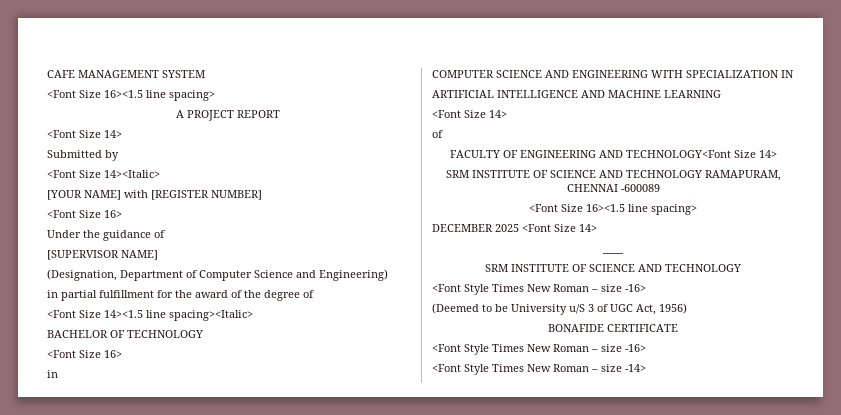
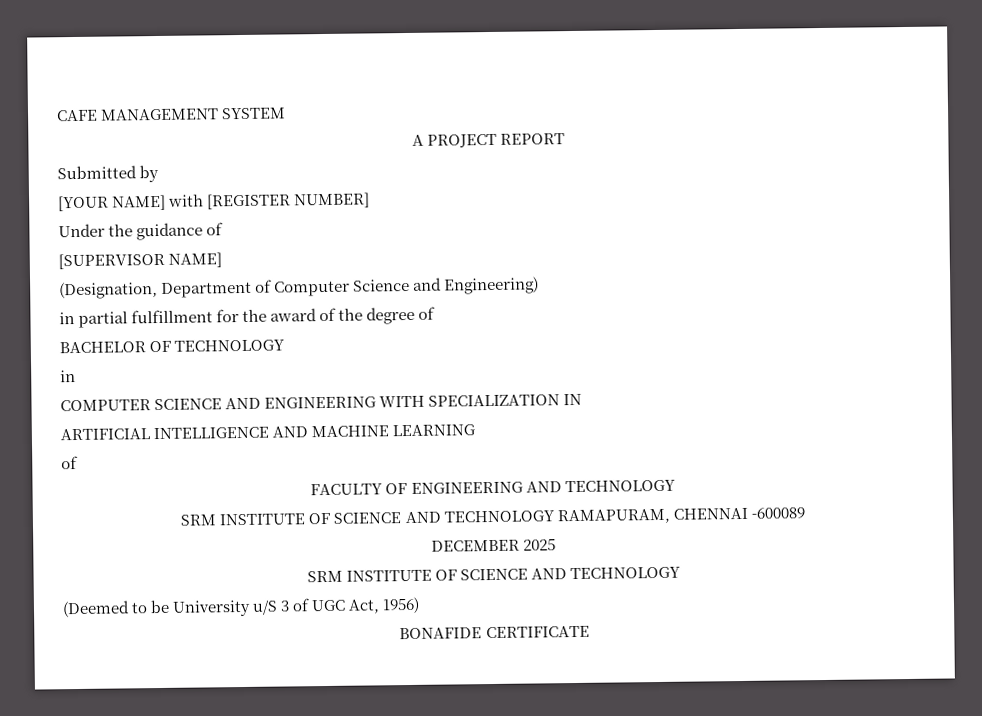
[47,90,215,101] // <Font Size 16><1.5 line spacing> -> (287, 113) none
[47,130,122,138] // <Font Size 14> -> (566, 139) none
[47,170,160,178] // <Font Size 14><Italic> -> (160, 173) none
[47,210,122,218] // <Font Size 16> -> (371, 200) none
[47,310,253,321] // <Font Size 14><1.5 line spacing><Italic> -> (436, 313) none
[47,350,122,358] // <Font Size 16> -> (286, 345) none
[432,110,507,118] // <Font Size 14> -> (476, 430) none
[625,150,777,158] TECHNOLOGY<Font Size 14> -> [564,479,676,493] TECHNOLOGY
[529,204,697,215] [432,224,597,232] [602,252,624,254] [485,264,741,272] [432,284,646,295] <Font Size 16><1.5 line spacing> // DECEMBER 2025 <Font Size 14> // ____ // SRM INSTITUTE OF SCIENCE AND TECHNOLOGY // <Font Style Times New Roman – size -16> -> [430,538,557,552] [306,566,682,583] DECEMBER 2025 // SRM INSTITUTE OF SCIENCE AND TECHNOLOGY
[432,344,646,355] [432,364,646,375] // <Font Style Times New Roman – size -16> // <Font Style Times New Roman – size -14> -> (590, 632) none

